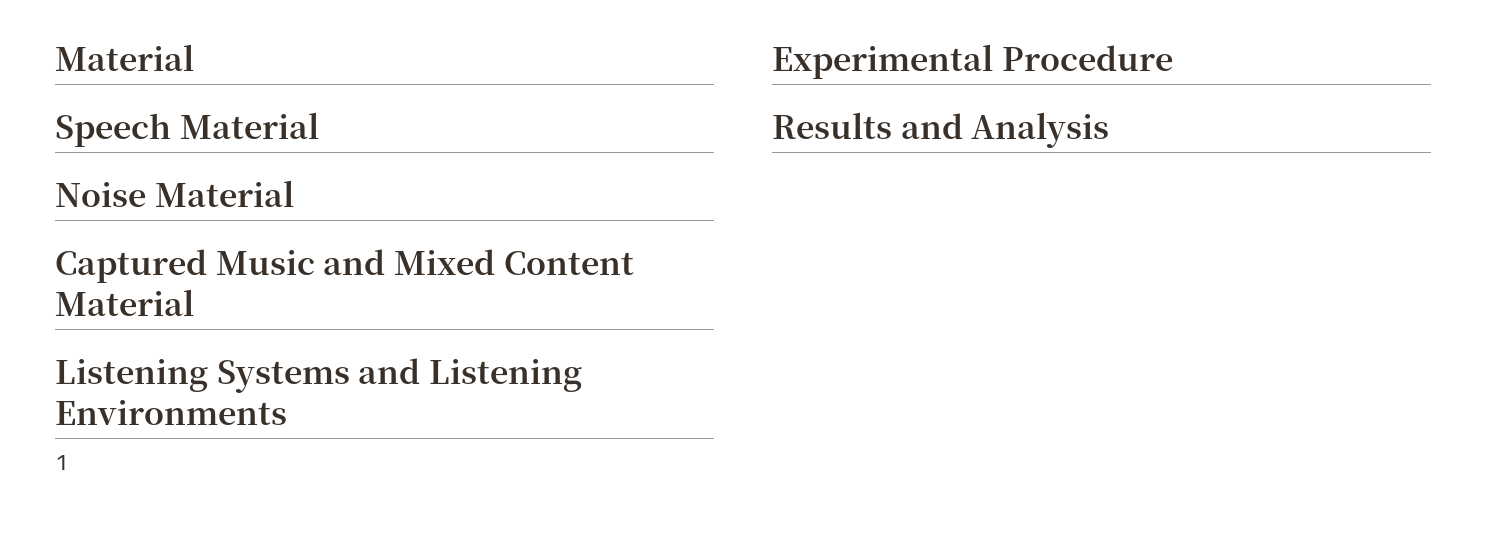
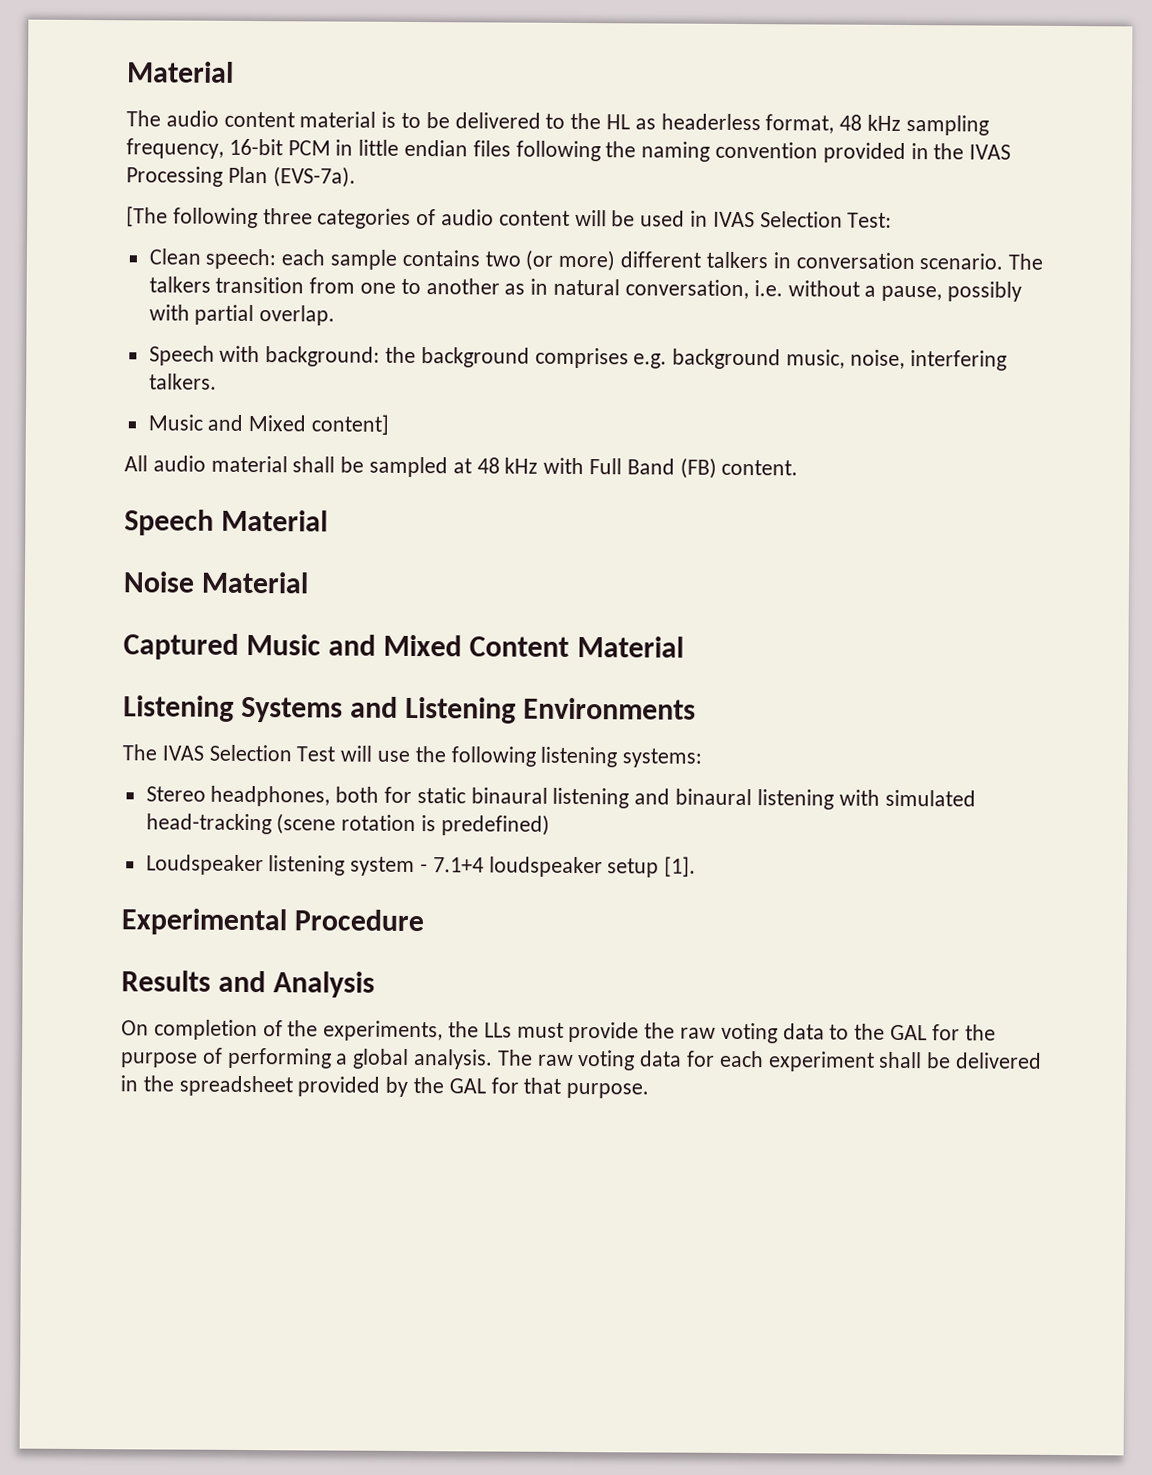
[55,44,194,71] Material -> [126,61,234,83] [126,110,989,136] [126,138,1012,164] [126,166,356,188] [126,206,893,229] [148,248,1044,272] [148,276,1022,302] [148,304,336,326] [148,345,1007,371] [148,373,217,390] [147,414,390,435] [124,455,799,479] Material // The audio content material is to be delivered to the HL as headerless format, 48 kHz sampling frequency, 16-bit PCM in little endian files following the naming convention provided in the IVAS Processing Plan (EVS-7a). // [The following three categories of audio content will be used in IVAS Selection Test: // Clean speech: each sample contains two (or more) different talkers in conversation scenario. The talkers transition from one to another as in natural conversation, i.e. without a pause, possibly with partial overlap. // Speech with background: the background comprises e.g. background music, noise, interfering talkers. // Music and Mixed content] // All audio material shall be sampled at 48 kHz with Full Band (FB) content.
[55,455,68,470] 1 -> [122,744,703,768] [145,785,976,810] [145,813,550,836] [145,854,697,878] The IVAS Selection Test will use the following listening systems: // Stereo headphones, both for static binaural listening and binaural listening with simulated head-tracking (scene rotation is predefined) // Loudspeaker listening system - 7.1+4 loudspeaker setup [1].
(1110, 130) none -> [121,1019,996,1044] [120,1047,1043,1072] [120,1075,650,1099] // On completion of the experiments, the LLs must provide the raw voting data to the GAL for the purpose of performing a global analysis. The raw voting data for each experiment shall be delivered in the spreadsheet provided by the GAL for that purpose.

